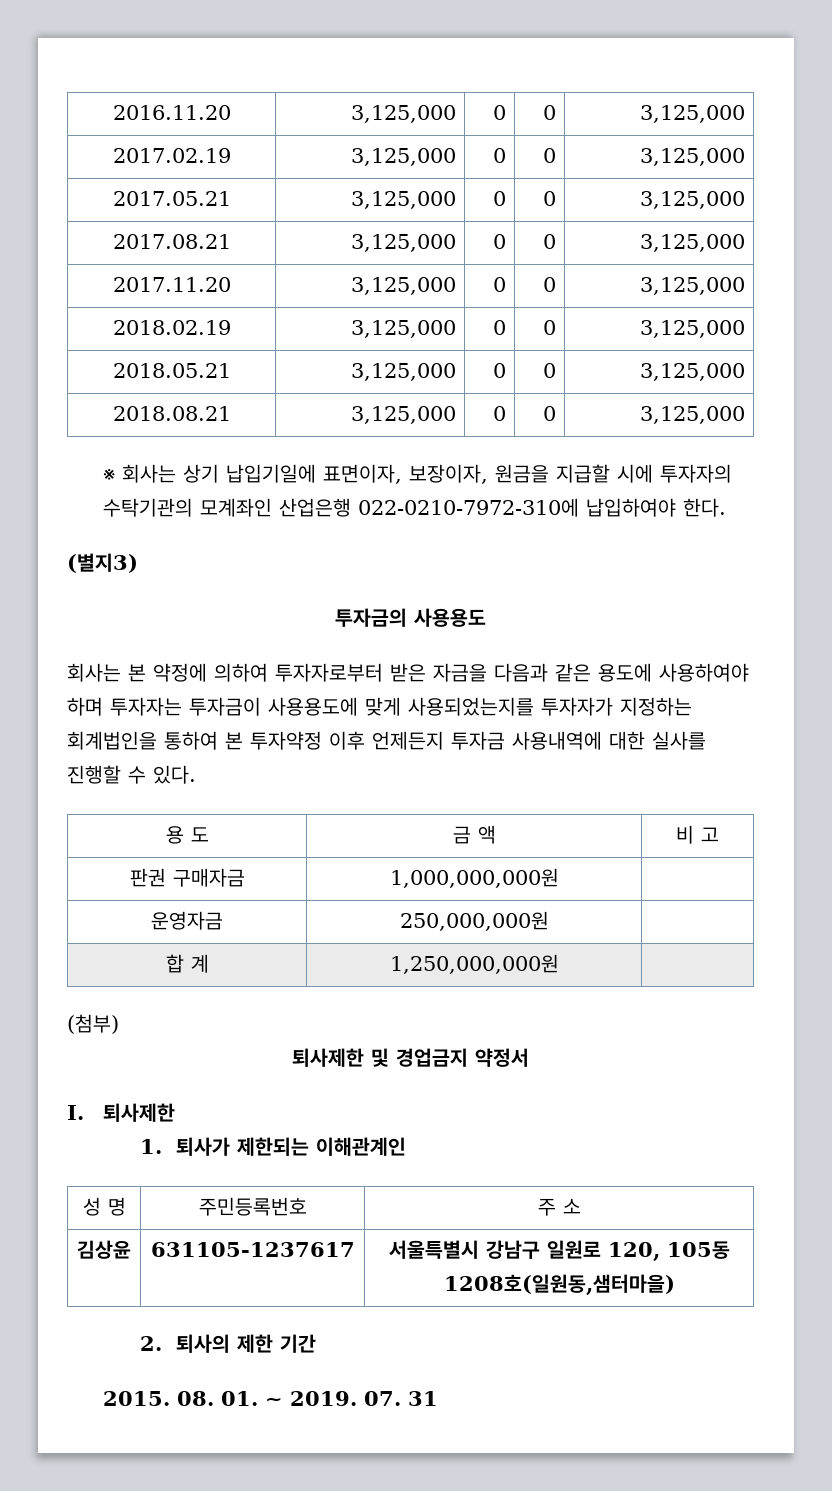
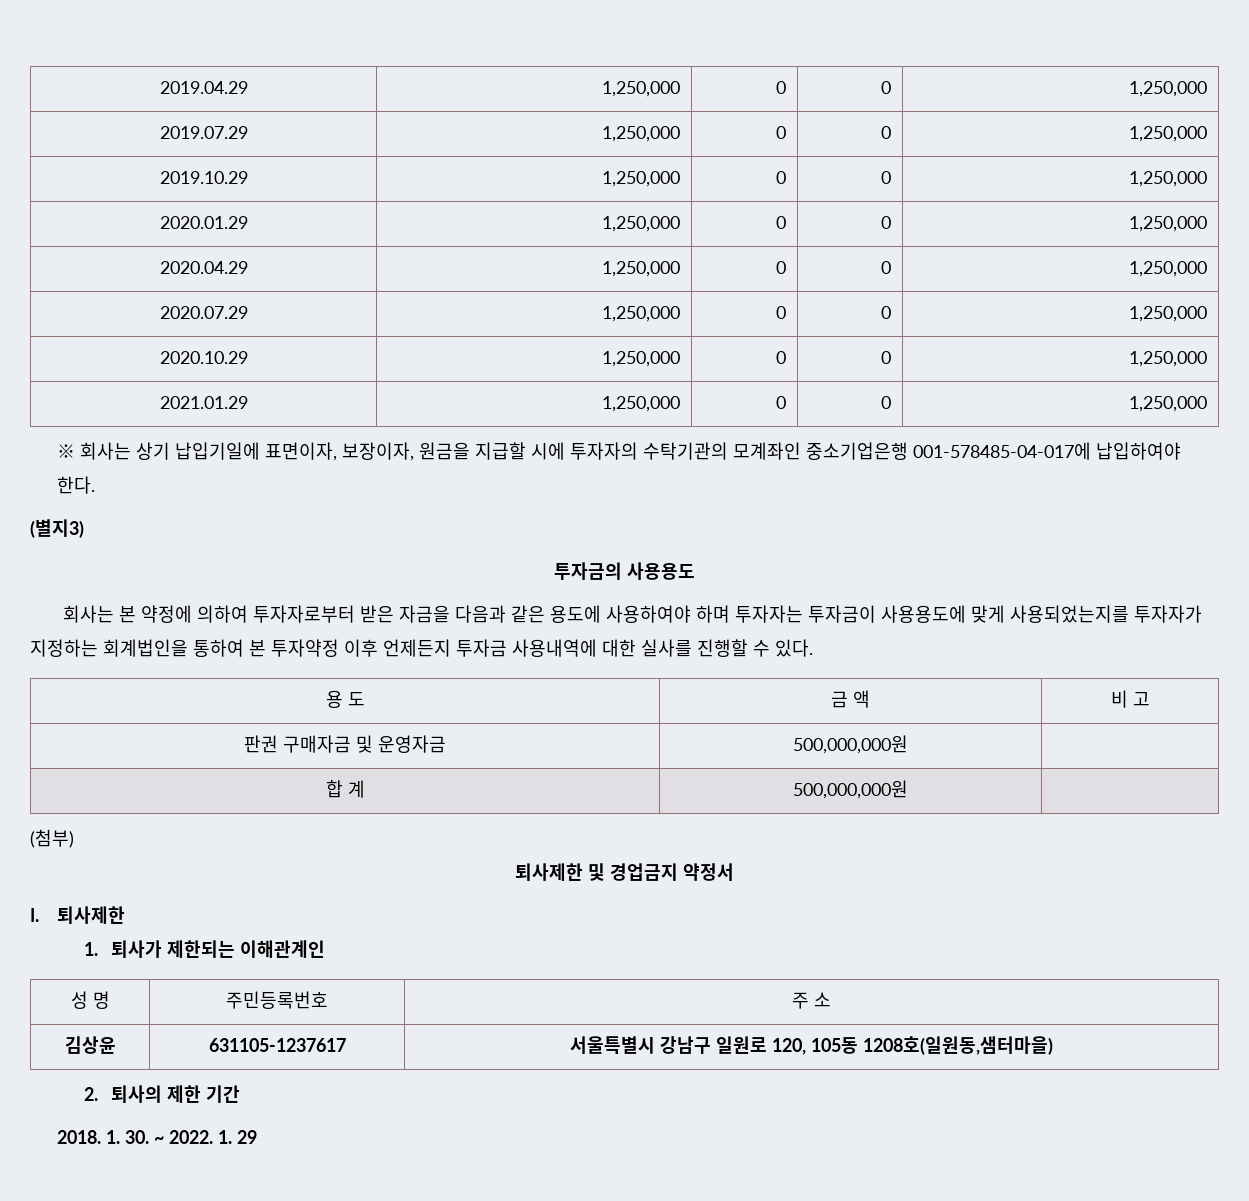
[112,105,231,120] [350,105,456,123] [492,105,506,120] [542,105,556,120] [639,105,745,123] [112,148,231,163] [350,148,456,166] [492,148,506,163] [542,148,556,163] [639,148,745,166] [112,191,231,206] [350,191,456,209] [492,191,506,206] [542,191,556,206] [639,191,745,209] [112,234,231,249] [350,234,456,252] [492,234,506,249] [542,234,556,249] [639,234,745,252] [112,277,231,292] [350,277,456,295] [492,277,506,292] [542,277,556,292] [639,277,745,295] [112,320,231,335] [350,320,456,338] [492,320,506,335] [542,320,556,335] [639,320,745,338] [112,363,231,378] [350,363,456,381] [492,363,506,378] [542,363,556,378] [639,363,745,381] [112,406,231,421] [350,406,456,424] [492,406,506,421] [542,406,556,421] [639,406,745,424] 2016.11.20 | 3,125,000 | 0 | 0 | 3,125,000 // 2017.02.19 | 3,125,000 | 0 | 0 | 3,125,000 // 2017.05.21 | 3,125,000 | 0 | 0 | 3,125,000 // 2017.08.21 | 3,125,000 | 0 | 0 | 3,125,000 // 2017.11.20 | 3,125,000 | 0 | 0 | 3,125,000 // 2018.02.19 | 3,125,000 | 0 | 0 | 3,125,000 // 2018.05.21 | 3,125,000 | 0 | 0 | 3,125,000 // 2018.08.21 | 3,125,000 | 0 | 0 | 3,125,000 -> [159,81,248,94] [602,81,681,97] [776,81,787,94] [881,81,892,94] [1129,81,1208,97] [159,126,248,139] [602,126,681,142] [776,126,787,139] [881,126,892,139] [1129,126,1208,142] [159,171,248,184] [602,171,681,187] [776,171,787,184] [881,171,892,184] [1129,171,1208,187] [159,216,248,229] [602,216,681,232] [776,216,787,229] [881,216,892,229] [1129,216,1208,232] [159,261,248,274] [602,261,681,277] [776,261,787,274] [881,261,892,274] [1129,261,1208,277] [159,306,248,319] [602,306,681,322] [776,306,787,319] [881,306,892,319] [1129,306,1208,322] [159,351,248,364] [602,351,681,367] [776,351,787,364] [881,351,892,364] [1129,351,1208,367] [159,396,248,409] [602,396,681,412] [776,396,787,409] [881,396,892,409] [1129,396,1208,412] 2019.04.29 | 1,250,000 | 0 | 0 | 1,250,000 // 2019.07.29 | 1,250,000 | 0 | 0 | 1,250,000 // 2019.10.29 | 1,250,000 | 0 | 0 | 1,250,000 // 2020.01.29 | 1,250,000 | 0 | 0 | 1,250,000 // 2020.04.29 | 1,250,000 | 0 | 0 | 1,250,000 // 2020.07.29 | 1,250,000 | 0 | 0 | 1,250,000 // 2020.10.29 | 1,250,000 | 0 | 0 | 1,250,000 // 2021.01.29 | 1,250,000 | 0 | 0 | 1,250,000
[279,498,580,517] 산업은행 022-0210-7972-310에 -> [805,442,1091,460] 중소기업은행 001-578485-04-017에
[389,868,559,888] | 1,000,000,000원 | // -> [356,735,373,753] 및
[399,911,549,931] 250,000,000원 -> [793,735,908,754] 500,000,000원
[389,954,559,974] 1,250,000,000원 -> [793,780,908,799] 500,000,000원
[103,1391,439,1406] 2015. 08. 01. ~ 2019. 07. 31 -> [56,1130,257,1144] 2018. 1. 30. ~ 2022. 1. 29

